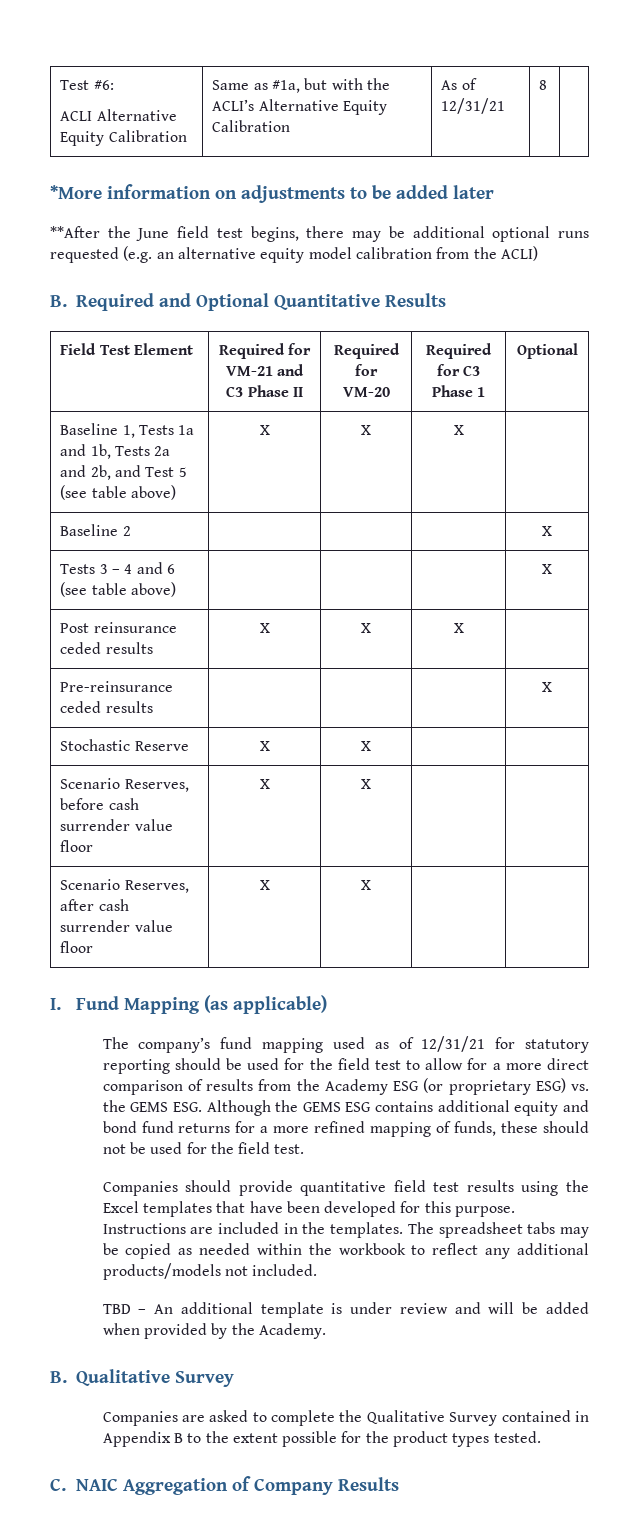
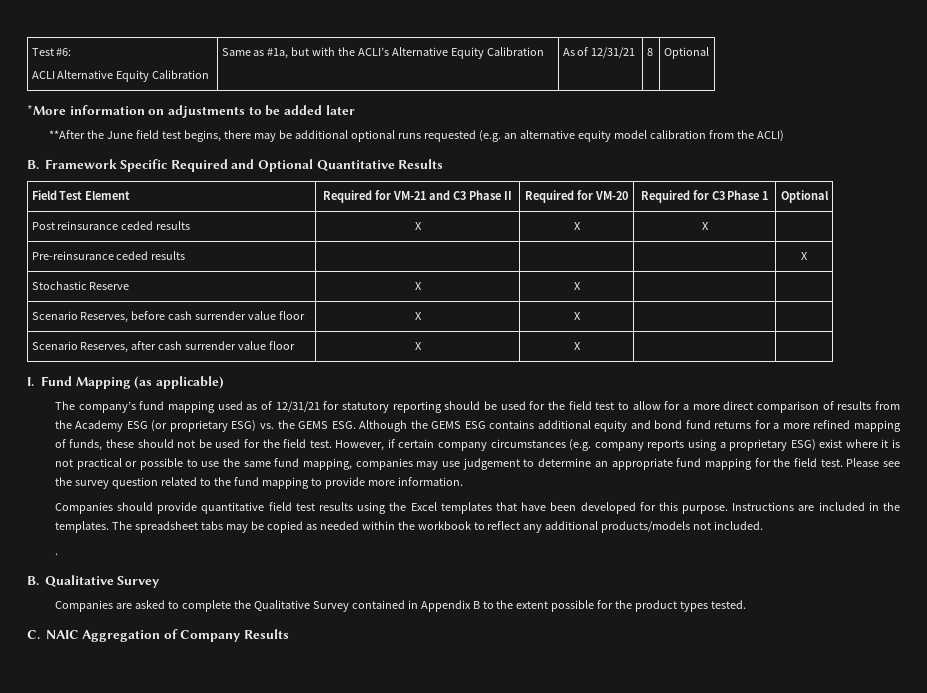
(548, 85) none -> [663,47,709,59] Optional
(67, 301) none -> [44,159,168,172] Framework Specific
[60,423,195,438] [60,444,171,459] [60,465,187,480] [60,485,177,500] [259,425,270,435] [361,425,371,435] [453,425,464,435] [60,524,131,536] [542,526,552,536] [60,562,176,574] [60,582,177,597] [542,564,552,574] // Baseline 1, Tests 1a and 1b, Tests 2a and 2b, and Test 5 (see table above) | X | X | X | // Baseline 2 | | | | X // Tests 3 – 4 and 6 (see table above) | | | | X -> (829, 196) none
(305, 1149) none -> [335,439,900,451] [54,458,901,470] [54,477,463,489] However, if certain company circumstances (e.g. company reports using a proprietary ESG) exist where it is not practical or possible to use the same fund mapping, companies may use judgement to determine an appropriate fund mapping for the field test. Please see the survey question related to the fund mapping to provide more information.
[102,1302,590,1318] [102,1323,326,1339] TBD – An additional template is under review and will be added when provided by the Academy. -> [54,553,58,555] .

